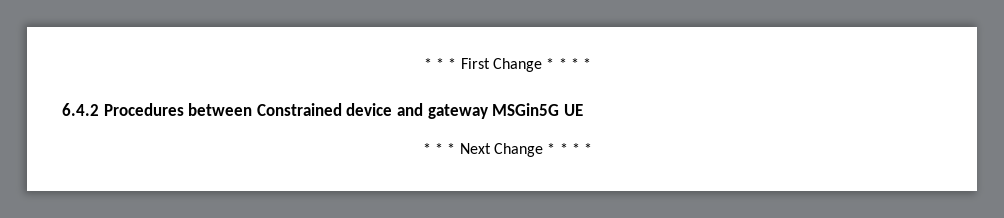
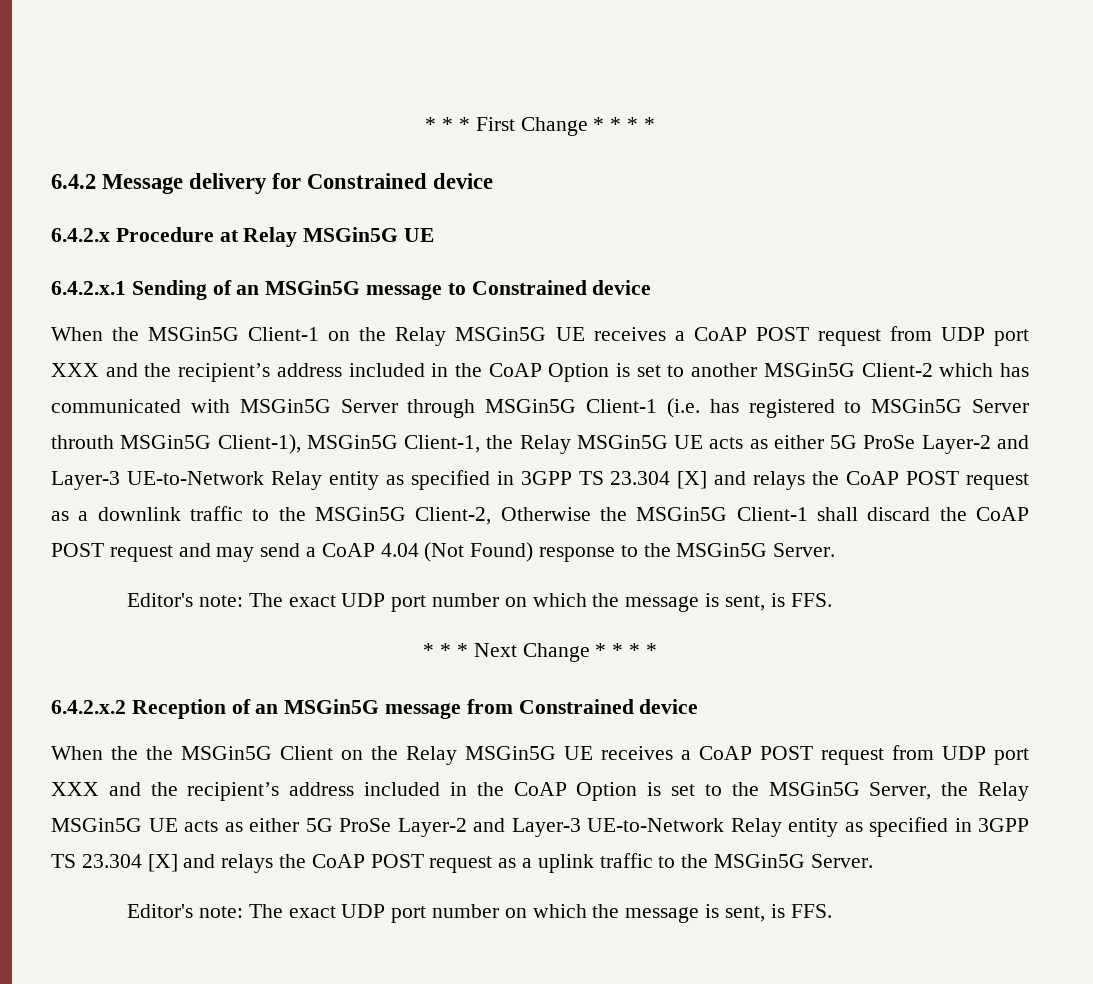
[103,103,583,119] Procedures between Constrained device and gateway MSGin5G UE -> [102,173,494,194] [51,227,435,247] [51,280,652,300] [51,326,1029,346] [51,363,1030,382] [51,398,1029,418] [51,434,1029,454] [51,470,1029,490] [51,506,1030,525] [51,542,836,562] [127,593,832,612] Message delivery for Constrained device // 6.4.2.x Procedure at Relay MSGin5G UE // 6.4.2.x.1 Sending of an MSGin5G message to Constrained device // When the MSGin5G Client-1 on the Relay MSGin5G UE receives a CoAP POST request from UDP port XXX and the recipient’s address included in the CoAP Option is set to another MSGin5G Client-2 which has communicated with MSGin5G Server through MSGin5G Client-1 (i.e. has registered to MSGin5G Server throuth MSGin5G Client-1), MSGin5G Client-1, the Relay MSGin5G UE acts as either 5G ProSe Layer-2 and Layer-3 UE-to-Network Relay entity as specified in 3GPP TS 23.304 [X] and relays the CoAP POST request as a downlink traffic to the MSGin5G Client-2, Otherwise the MSGin5G Client-1 shall discard the CoAP POST request and may send a CoAP 4.04 (Not Found) response to the MSGin5G Server. // Editor's note: The exact UDP port number on which the message is sent, is FFS.
(593, 148) none -> [51,699,699,719] [51,745,1029,765] [51,782,1030,801] [51,817,1029,837] [51,853,873,873] [127,904,832,923] // 6.4.2.x.2 Reception of an MSGin5G message from Constrained device // When the the MSGin5G Client on the Relay MSGin5G UE receives a CoAP POST request from UDP port XXX and the recipient’s address included in the CoAP Option is set to the MSGin5G Server, the Relay MSGin5G UE acts as either 5G ProSe Layer-2 and Layer-3 UE-to-Network Relay entity as specified in 3GPP TS 23.304 [X] and relays the CoAP POST request as a uplink traffic to the MSGin5G Server. // Editor's note: The exact UDP port number on which the message is sent, is FFS.

